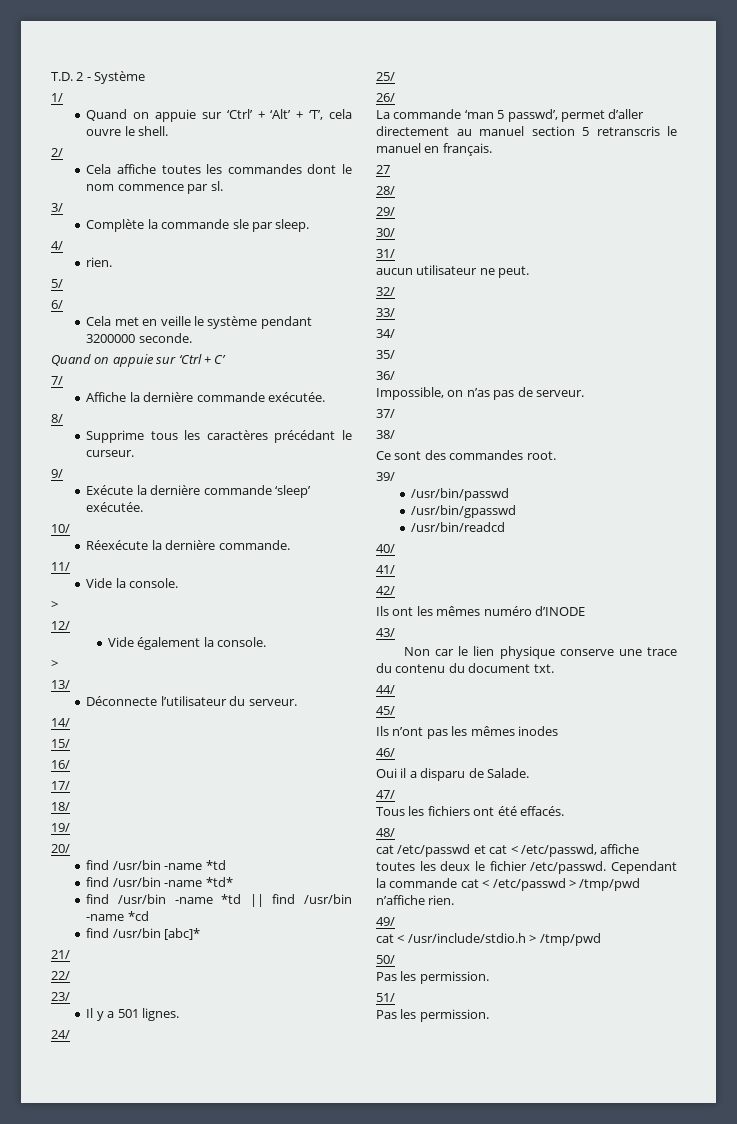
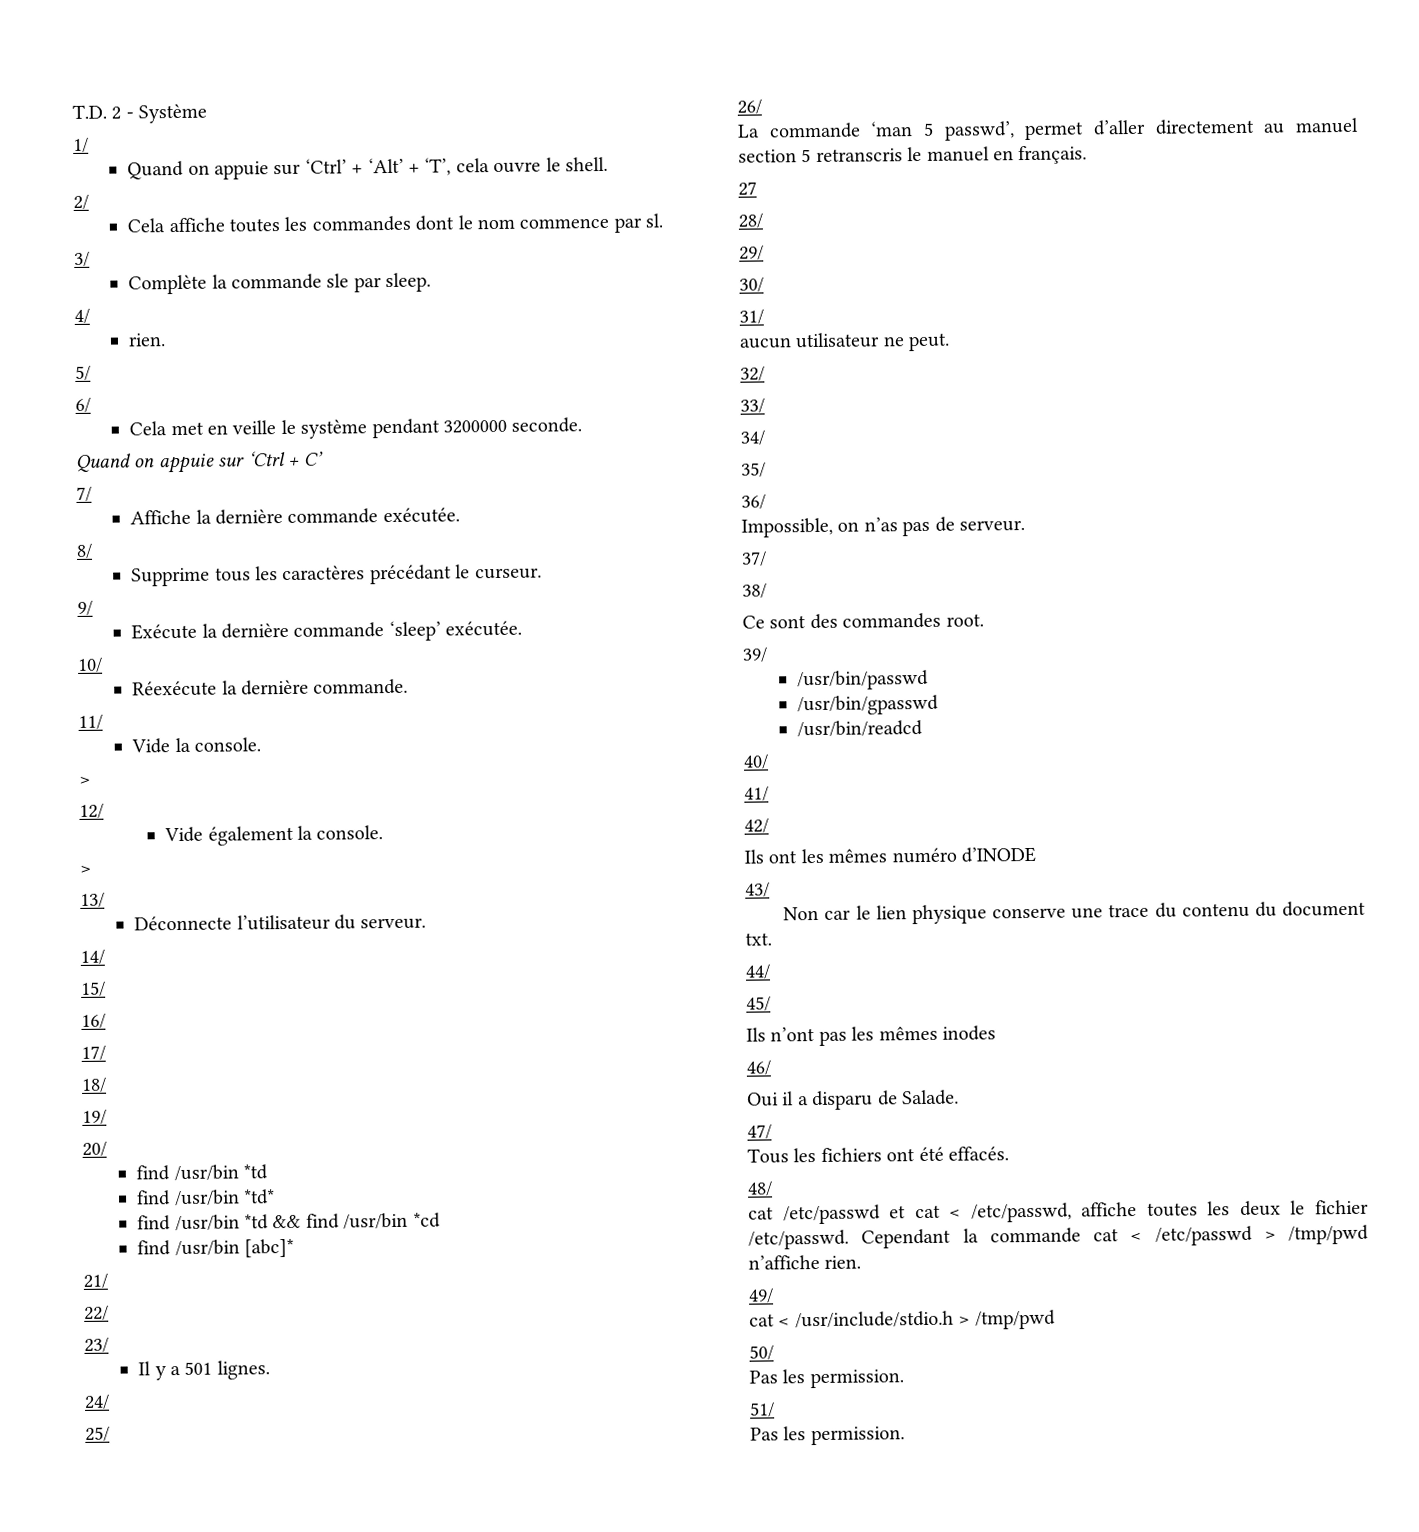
[164,863,203,870] -name -> (239, 1173) none
[164,880,203,887] -name -> (240, 1198) none
[174,894,352,907] [86,914,125,921] -name *td || find /usr/bin -name -> [243,1212,409,1230] *td && find /usr/bin

